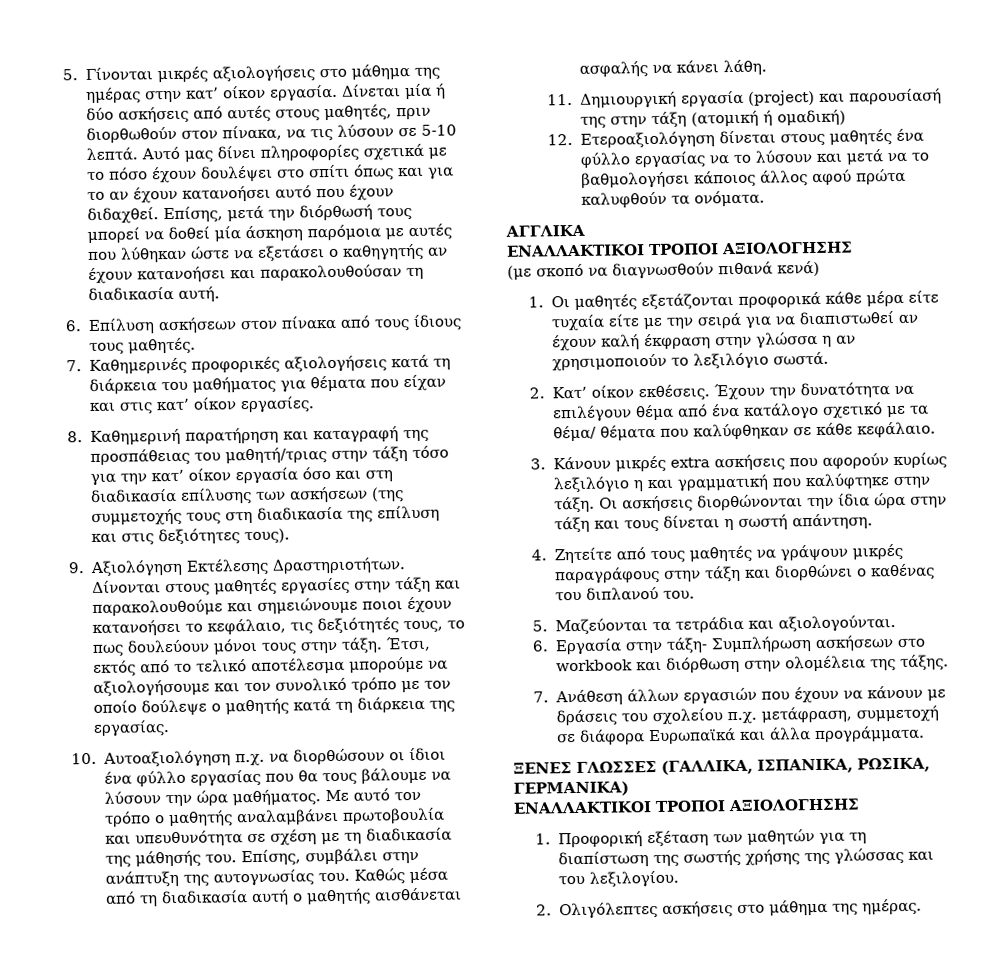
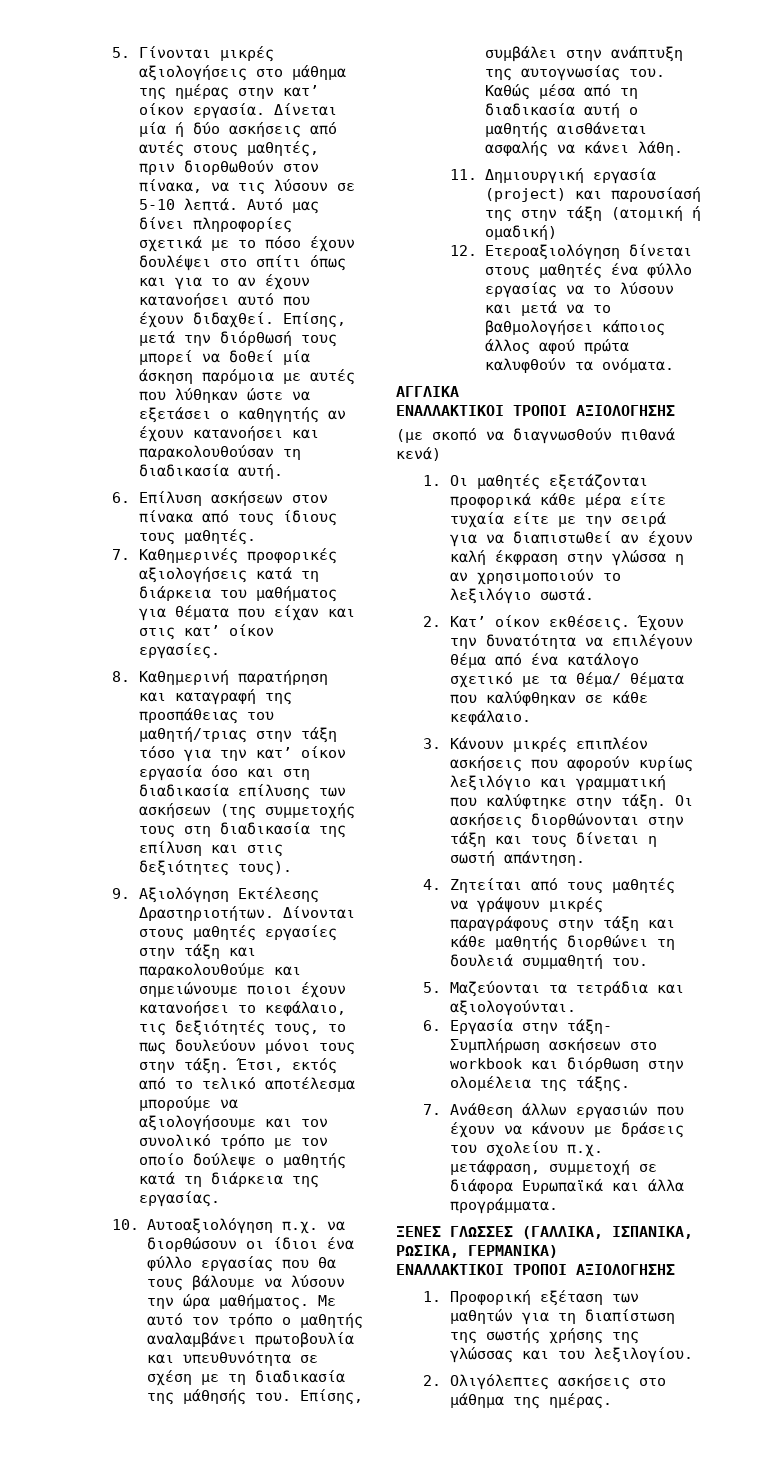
[669,457,710,468] extra -> [576,737,649,750] επιπλέον
[632,480,644,492] η -> (532, 783) none
[806,492,906,510] την ίδια ώρα -> (640, 820) none
[553,547,612,564] Ζητείτε -> [450,878,523,893] Ζητείται
[773,563,935,582] [554,586,659,602] διορθώνει ο καθένας του διπλανού -> [450,935,676,951] [450,954,604,969] κάθε μαθητής διορθώνει τη δουλειά συμμαθητή

